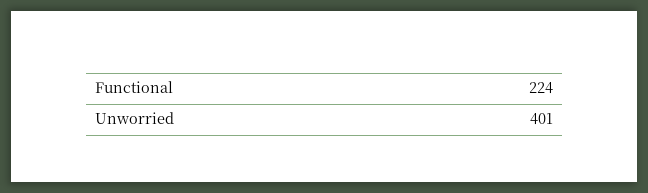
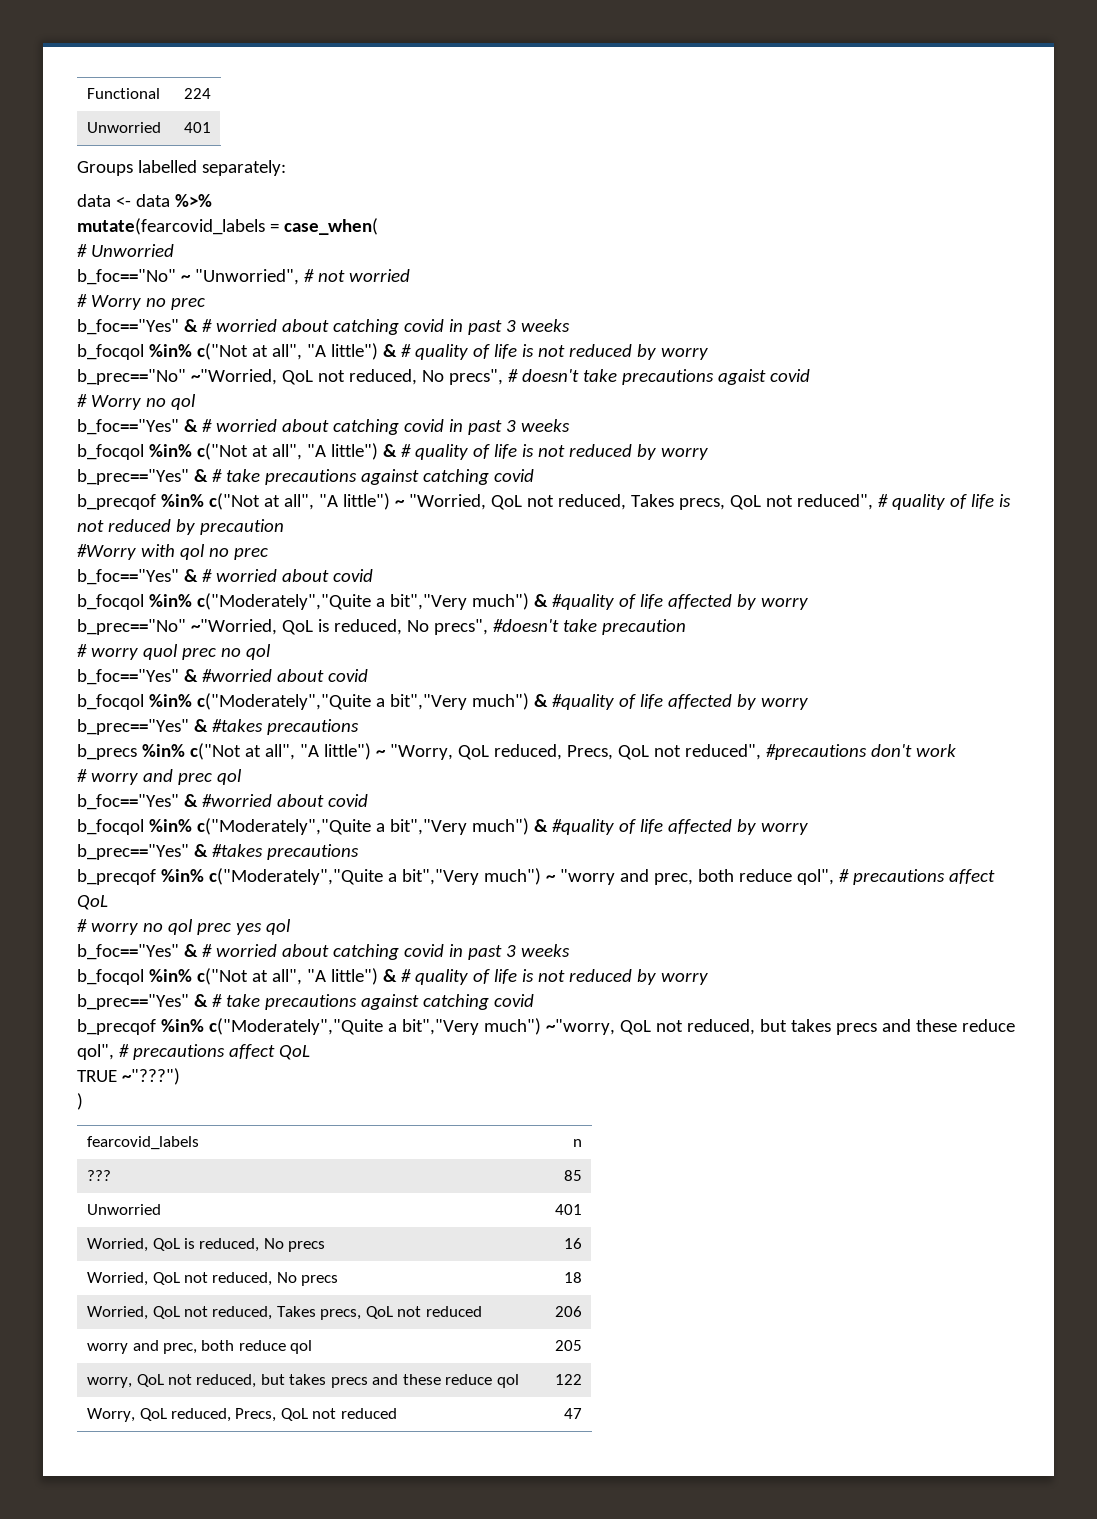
(554, 119) none -> [77,160,286,176] [77,194,212,207] [77,218,378,235] [77,244,174,257] [77,269,410,285] [77,294,205,310] [77,319,570,335] [77,343,708,360] [77,369,810,385] [77,394,196,410] [77,419,570,435] [77,443,708,460] [77,469,534,485] [77,493,1011,510] [77,519,284,535] [77,544,268,560] [77,569,373,585] [77,593,808,610] [77,619,686,635] [77,644,271,660] [77,669,368,685] [77,693,808,710] [77,719,359,735] [77,743,956,760] [77,769,242,785] [77,794,368,810] [77,818,808,835] [77,844,359,860] [77,868,995,885] [77,895,108,910] [77,919,291,935] [77,944,570,960] [77,968,708,985] [77,994,534,1010] [77,1018,1015,1035] [77,1044,310,1060] [77,1068,180,1085] [77,1093,83,1110] [87,1136,200,1150] [572,1139,582,1147] [87,1170,112,1181] [563,1170,582,1181] [87,1204,162,1215] [554,1204,582,1215] [87,1238,326,1252] [563,1238,582,1249] [87,1272,339,1286] [563,1272,582,1283] [87,1306,482,1320] [554,1306,582,1317] [87,1340,313,1354] [554,1340,582,1351] [87,1374,519,1388] [554,1374,582,1385] [87,1408,397,1422] [563,1408,582,1419] // Groups labelled separately: // data <- data %>% // mutate(fearcovid_labels = case_when( // # Unworried // b_foc=="No" ~ "Unworried", # not worried // # Worry no prec // b_foc=="Yes" & # worried about catching covid in past 3 weeks // b_focqol %in% c("Not at all", "A little") & # quality of life is not reduced by worry // b_prec=="No" ~"Worried, QoL not reduced, No precs", # doesn't take precautions agaist covid // # Worry no qol // b_foc=="Yes" & # worried about catching covid in past 3 weeks // b_focqol %in% c("Not at all", "A little") & # quality of life is not reduced by worry // b_prec=="Yes" & # take precautions against catching covid // b_precqof %in% c("Not at all", "A little") ~ "Worried, QoL not reduced, Takes precs, QoL not reduced", # quality of life is not reduced by precaution // #Worry with qol no prec // b_foc=="Yes" & # worried about covid // b_focqol %in% c("Moderately","Quite a bit","Very much") & #quality of life affected by worry // b_prec=="No" ~"Worried, QoL is reduced, No precs", #doesn't take precaution // # worry quol prec no qol // b_foc=="Yes" & #worried about covid // b_focqol %in% c("Moderately","Quite a bit","Very much") & #quality of life affected by worry // b_prec=="Yes" & #takes precautions // b_precs %in% c("Not at all", "A little") ~ "Worry, QoL reduced, Precs, QoL not reduced", #precautions don't work // # worry and prec qol // b_foc=="Yes" & #worried about covid // b_focqol %in% c("Moderately","Quite a bit","Very much") & #quality of life affected by worry // b_prec=="Yes" & #takes precautions // b_precqof %in% c("Moderately","Quite a bit","Very much") ~ "worry and prec, both reduce qol", # precautions affect QoL // # worry no qol prec yes qol // b_foc=="Yes" & # worried about catching covid in past 3 weeks // b_focqol %in% c("Not at all", "A little") & # quality of life is not reduced by worry // b_prec=="Yes" & # take precautions against catching covid // b_precqof %in% c("Moderately","Quite a bit","Very much") ~"worry, QoL not reduced, but takes precs and these reduce qol", # precautions affect QoL // TRUE ~"???") // ) // fearcovid_labels | n // ??? | 85 // Unworried | 401 // Worried, QoL is reduced, No precs | 16 // Worried, QoL not reduced, No precs | 18 // Worried, QoL not reduced, Takes precs, QoL not reduced | 206 // worry and prec, both reduce qol | 205 // worry, QoL not reduced, but takes precs and these reduce qol | 122 // Worry, QoL reduced, Precs, QoL not reduced | 47

